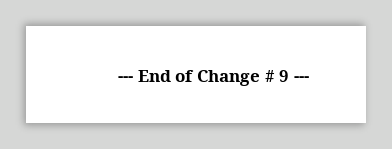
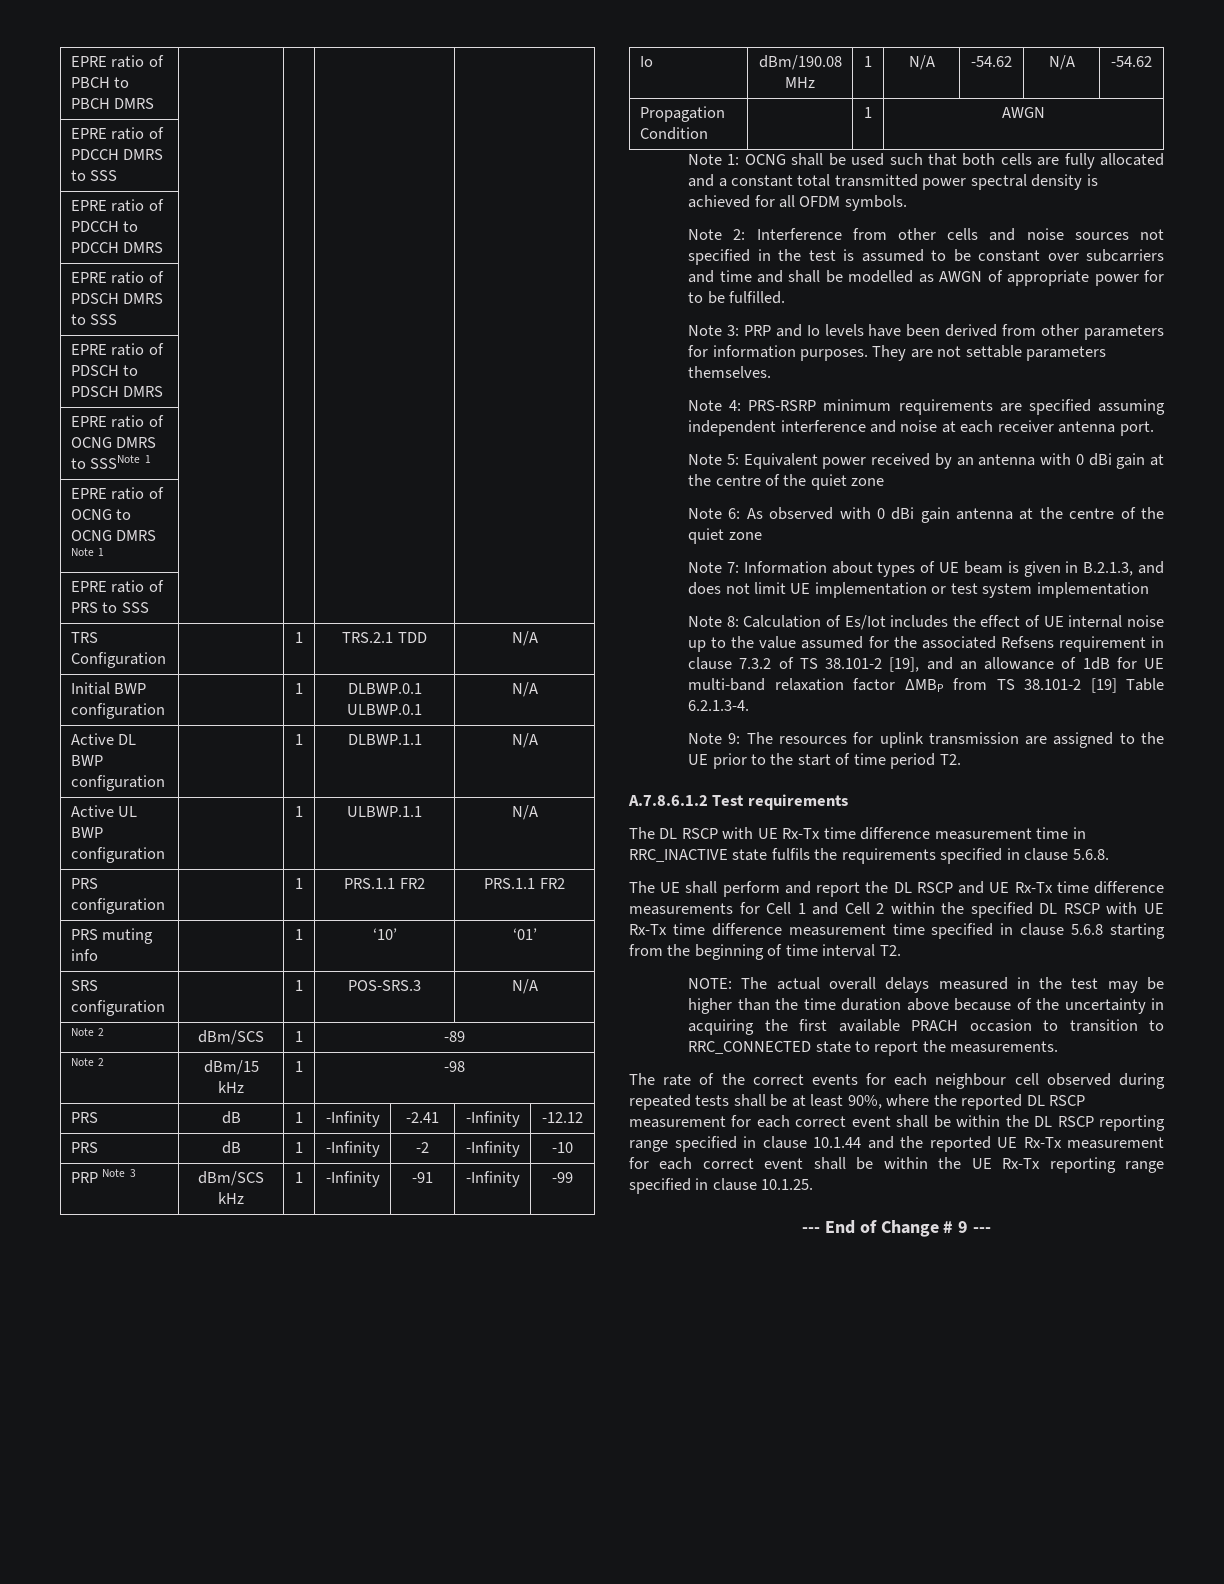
(118, 79) none -> [70,55,164,68] [70,77,130,88] [70,98,155,109] [70,127,164,140] [70,149,164,160] [70,170,118,181] [70,199,164,212] [70,221,139,232] [70,242,164,253] [70,271,164,284] [70,293,164,304] [70,314,118,325] [70,343,164,356] [70,365,139,376] [70,386,164,397] [70,415,164,428] [70,437,157,448] [70,455,151,469] [70,487,164,500] [70,509,132,520] [70,530,157,541] [70,548,105,556] [70,580,164,593] [70,602,149,613] [70,632,98,643] [70,652,166,668] [295,632,303,643] [342,632,427,643] [511,631,538,646] [70,682,147,695] [70,703,165,719] [295,683,303,694] [347,683,422,694] [347,704,422,715] [511,682,538,697] [70,733,137,745] [70,755,103,766] [70,775,165,791] [295,734,303,745] [347,734,422,745] [511,733,538,748] [70,805,138,817] [70,827,103,838] [70,847,165,863] [295,806,303,817] [347,806,422,817] [511,805,538,820] [70,878,98,889] [70,898,165,914] [295,878,303,889] [344,878,425,889] [484,878,565,889] [70,928,154,944] [70,949,98,961] [295,929,303,940] [372,928,397,940] [512,928,537,940] [70,980,98,991] [70,1000,165,1016] [295,980,303,991] [348,980,421,991] [511,979,538,994] [70,1028,105,1036] [198,1030,264,1045] [295,1031,303,1042] [444,1031,465,1042] [70,1058,105,1066] [203,1060,259,1075] [218,1081,244,1093] [295,1061,303,1072] [444,1061,465,1072] [70,1112,98,1123] [221,1111,241,1124] [295,1112,303,1123] [325,1111,380,1127] [406,1112,439,1123] [465,1111,520,1127] [542,1112,583,1123] [70,1142,98,1153] [221,1141,241,1154] [295,1142,303,1153] [325,1141,380,1157] [416,1142,429,1153] [465,1141,520,1157] [552,1142,573,1153] [70,1169,136,1183] [198,1171,264,1186] [218,1192,244,1204] [295,1172,303,1183] [325,1171,380,1187] [412,1172,433,1183] [465,1171,520,1187] [552,1172,573,1183] [639,56,653,67] [758,55,842,70] [785,77,815,88] [864,56,872,67] [908,55,935,70] [971,56,1012,67] [1048,55,1075,70] [1111,56,1152,67] [639,106,725,122] [639,127,708,140] [864,107,872,118] [1002,107,1045,118] [688,153,1164,169] [688,174,1098,190] [688,195,907,211] [688,228,1164,241] [688,249,1164,265] [688,270,1164,286] [688,291,785,304] [688,324,1164,340] [688,345,1107,361] [688,366,772,378] [688,399,1165,415] [688,420,1154,436] [688,453,1164,469] [688,474,885,490] [688,507,1164,523] [688,528,762,544] [688,561,1164,577] [688,582,1149,598] [688,615,1165,630] [688,636,1164,652] [688,657,1164,672] [688,678,1164,693] [688,700,750,711] [688,732,1164,748] [688,753,961,769] [628,794,848,810] [629,827,1086,840] [629,848,1109,864] [629,881,1164,897] [629,902,1164,918] [629,923,1165,939] [629,944,901,960] [688,977,1164,993] [688,998,1164,1014] [688,1019,1164,1035] [688,1040,1059,1056] [629,1073,1165,1089] [629,1094,1086,1110] [629,1115,1165,1131] [629,1136,1164,1152] [629,1157,1164,1173] [629,1178,814,1194] EPRE ratio of PBCH to PBCH DMRS | | | | // EPRE ratio of PDCCH DMRS to SSS | | | | // EPRE ratio of PDCCH to PDCCH DMRS | | | | // EPRE ratio of PDSCH DMRS to SSS | | | | // EPRE ratio of PDSCH to PDSCH DMRS | | | | // EPRE ratio of OCNG DMRS to SSSNote 1 | | | | // EPRE ratio of OCNG to OCNG DMRS Note 1 | | | | // EPRE ratio of PRS to SSS | | | | // TRS Configuration | | 1 | TRS.2.1 TDD | N/A // Initial BWP configuration | | 1 | DLBWP.0.1 ULBWP.0.1 | N/A // Active DL BWP configuration | | 1 | DLBWP.1.1 | N/A // Active UL BWP configuration | | 1 | ULBWP.1.1 | N/A // PRS configuration | | 1 | PRS.1.1 FR2 | PRS.1.1 FR2 // PRS muting info | | 1 | ‘10’ | ‘01’ // SRS configuration | | 1 | POS-SRS.3 | N/A // Note 2 | dBm/SCS | 1 | -89 // Note 2 | dBm/15 kHz | 1 | -98 // PRS | dB | 1 | -Infinity | -2.41 | -Infinity | -12.12 // PRS | dB | 1 | -Infinity | -2 | -Infinity | -10 // PRP Note 3 | dBm/SCS kHz | 1 | -Infinity | -91 | -Infinity | -99 // Io | dBm/190.08 MHz | 1 | N/A | -54.62 | N/A | -54.62 // Propagation Condition | | 1 | AWGN // Note 1: OCNG shall be used such that both cells are fully allocated and a constant total transmitted power spectral density is achieved for all OFDM symbols. // Note 2: Interference from other cells and noise sources not specified in the test is assumed to be constant over subcarriers and time and shall be modelled as AWGN of appropriate power for to be fulfilled. // Note 3: PRP and Io levels have been derived from other parameters for information purposes. They are not settable parameters themselves. // Note 4: PRS-RSRP minimum requirements are specified assuming independent interference and noise at each receiver antenna port. // Note 5: Equivalent power received by an antenna with 0 dBi gain at the centre of the quiet zone // Note 6: As observed with 0 dBi gain antenna at the centre of the quiet zone // Note 7: Information about types of UE beam is given in B.2.1.3, and does not limit UE implementation or test system implementation // Note 8: Calculation of Es/Iot includes the effect of UE internal noise up to the value assumed for the associated Refsens requirement in clause 7.3.2 of TS 38.101-2 [19], and an allowance of 1dB for UE multi-band relaxation factor ΔMBP from TS 38.101-2 [19] Table 6.2.1.3-4. // Note 9: The resources for uplink transmission are assigned to the UE prior to the start of time period T2. // A.7.8.6.1.2 Test requirements // The DL RSCP with UE Rx-Tx time difference measurement time in RRC_INACTIVE state fulfils the requirements specified in clause 5.6.8. // The UE shall perform and report the DL RSCP and UE Rx-Tx time difference measurements for Cell 1 and Cell 2 within the specified DL RSCP with UE Rx-Tx time difference measurement time specified in clause 5.6.8 starting from the beginning of time interval T2. // NOTE: The actual overall delays measured in the test may be higher than the time duration above because of the uncertainty in acquiring the first available PRACH occasion to transition to RRC_CONNECTED state to report the measurements. // The rate of the correct events for each neighbour cell observed during repeated tests shall be at least 90%, where the reported DL RSCP measurement for each correct event shall be within the DL RSCP reporting range specified in clause 10.1.44 and the reported UE Rx-Tx measurement for each correct event shall be within the UE Rx-Tx reporting range specified in clause 10.1.25. //

